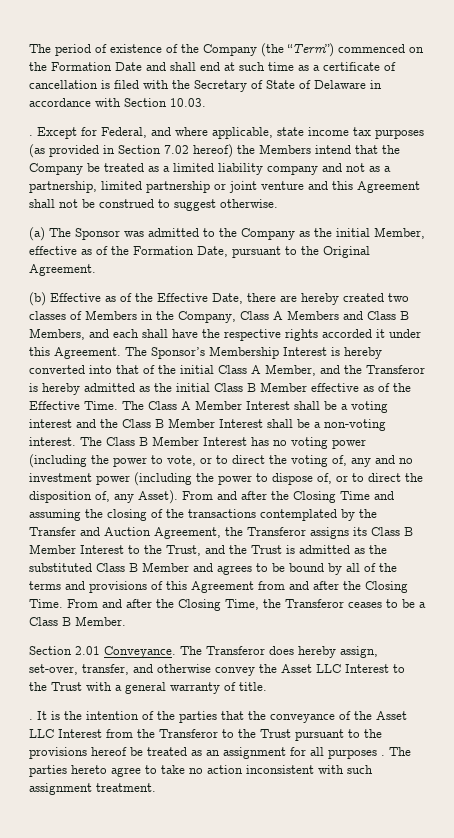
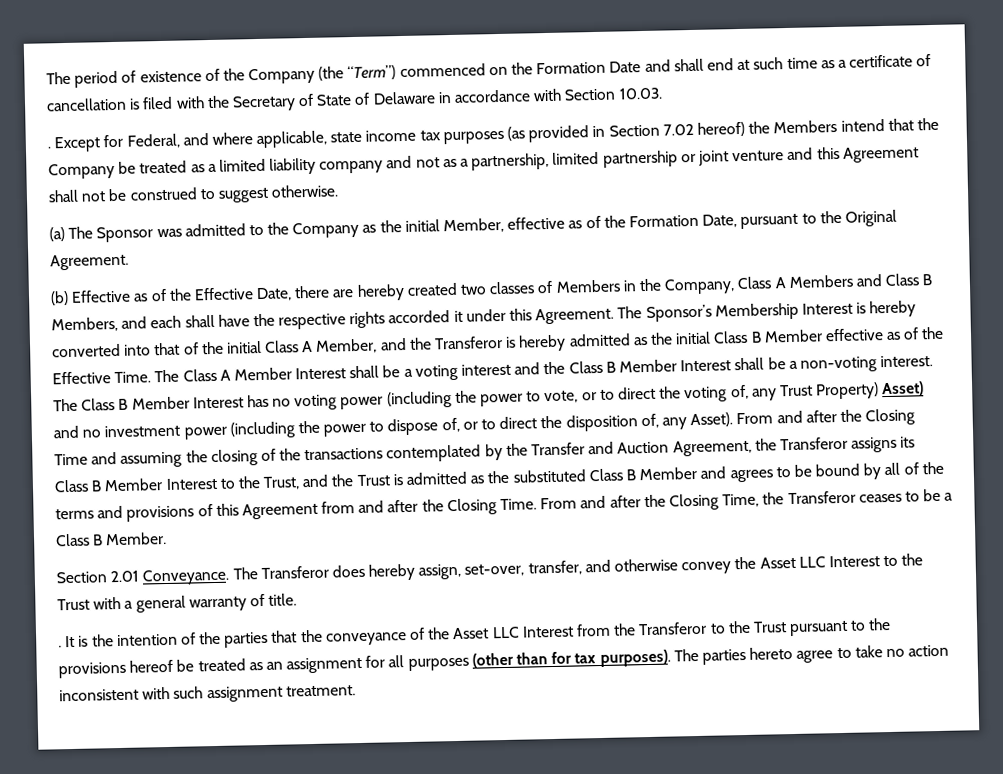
(371, 462) none -> [779,381,925,400] Trust Property) Asset)
[381,755,385,756] . -> [471,649,671,668] (other than for tax purposes).

